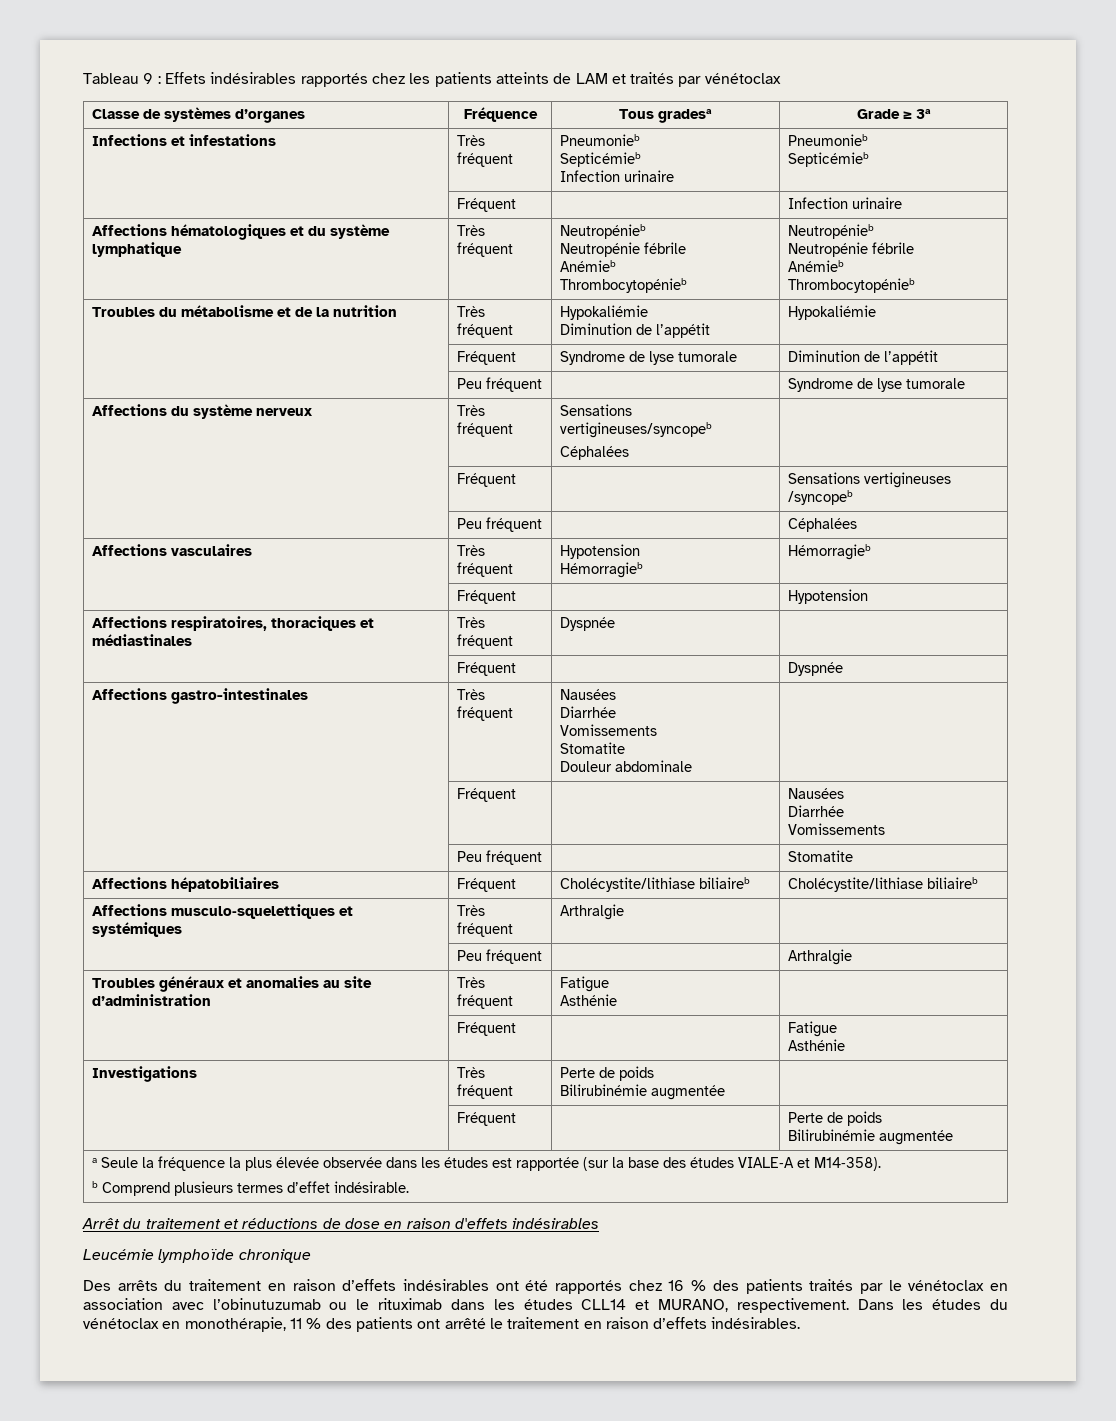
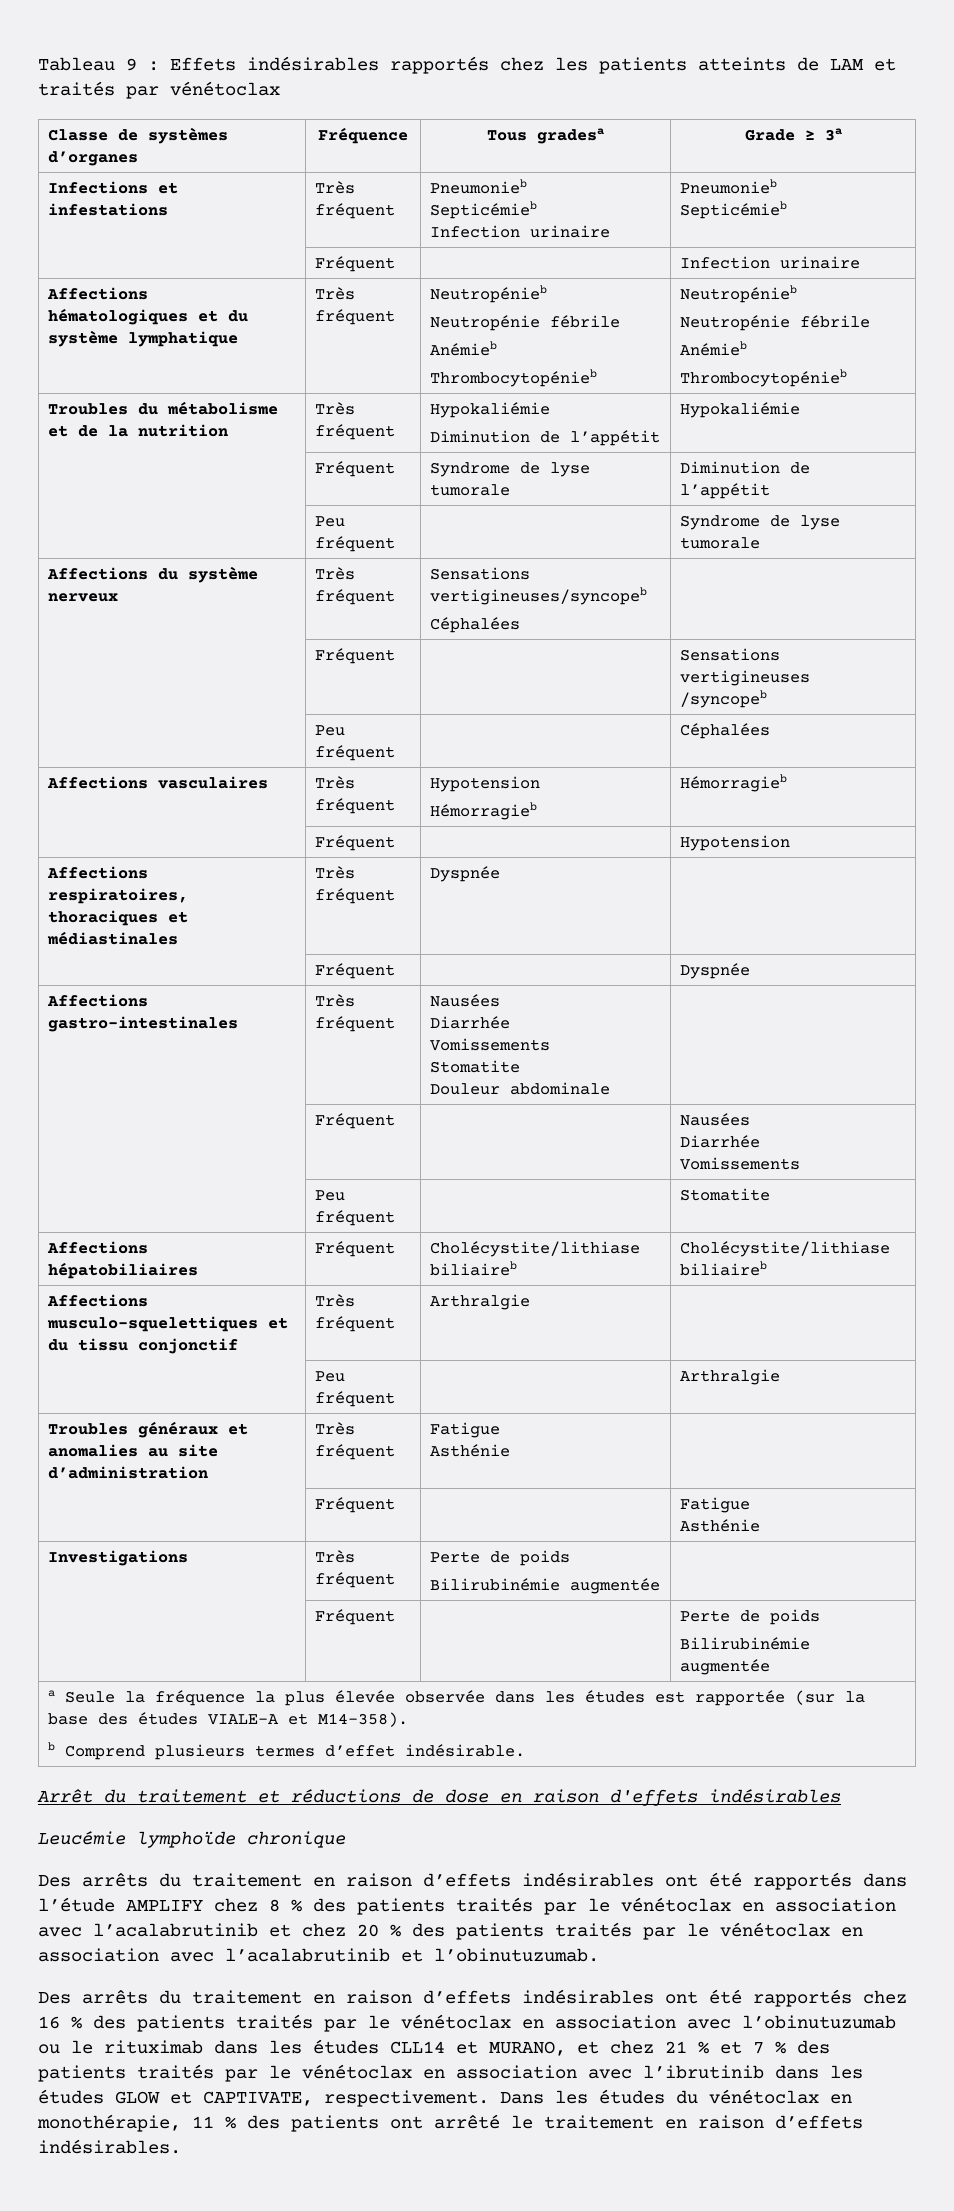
[91,922,182,937] systémiques -> [47,1338,238,1354] du tissu conjonctif
(311, 1256) none -> [38,1872,907,1890] [38,1897,896,1915] [38,1922,863,1940] [38,1948,599,1962] // Des arrêts du traitement en raison d’effets indésirables ont été rapportés dans l’étude AMPLIFY chez 8 % des patients traités par le vénétoclax en association avec l’acalabrutinib et chez 20 % des patients traités par le vénétoclax en association avec l’acalabrutinib et l’obinutuzumab.
(728, 1305) none -> [577,2040,830,2054] [38,2064,863,2082] [38,2089,313,2106] et chez 21 % et 7 % des patients traités par le vénétoclax en association avec l’ibrutinib dans les études GLOW et CAPTIVATE,

